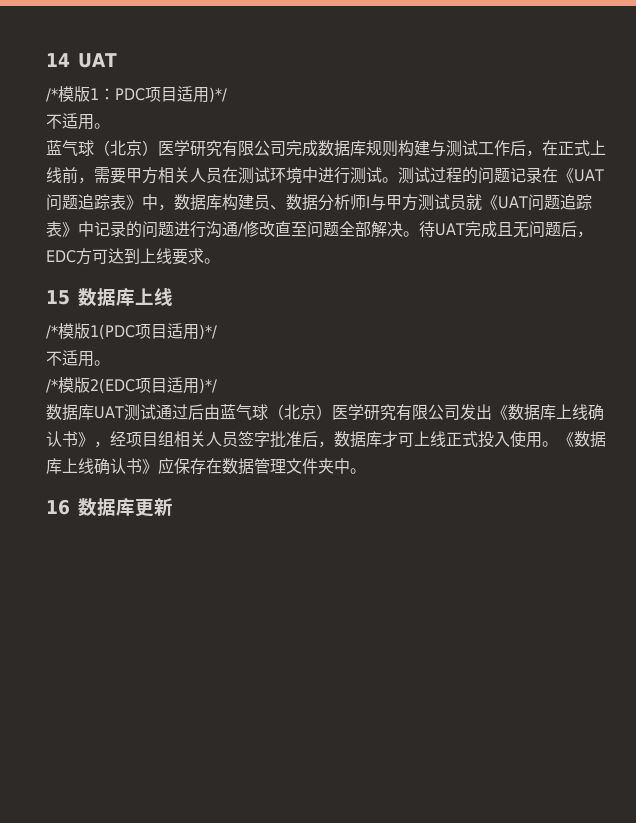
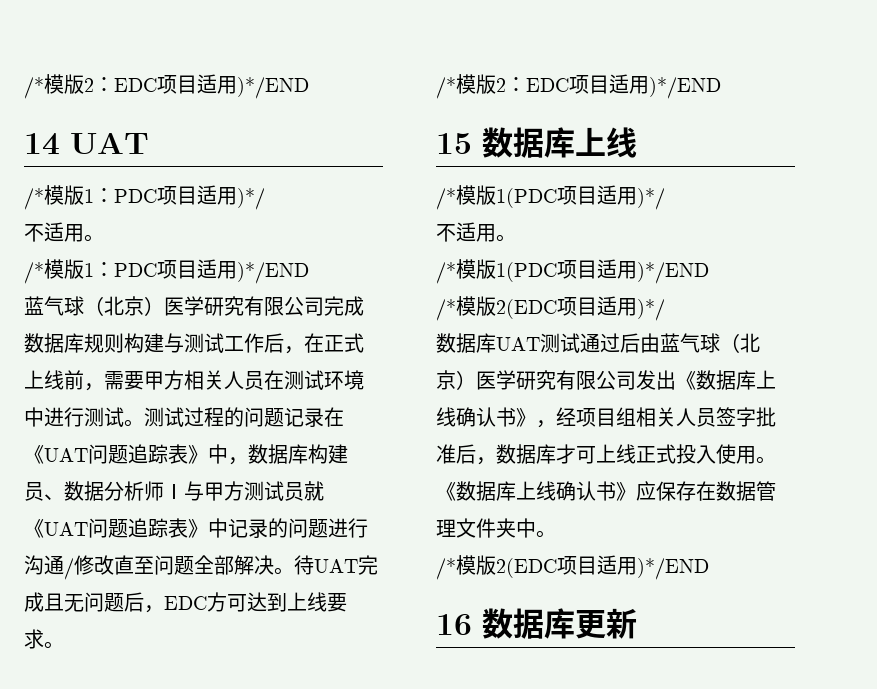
(46, 60) none -> [24,74,309,99] /*模版2：EDC项目适用)*/END //
(110, 126) none -> [24,259,309,284] // /*模版1：PDC项目适用)*/END
(220, 261) none -> [436,74,721,99] // /*模版2：EDC项目适用)*/END
(110, 363) none -> [436,259,709,284] // /*模版1(PDC项目适用)*/END
(366, 471) none -> [436,555,709,580] // /*模版2(EDC项目适用)*/END

